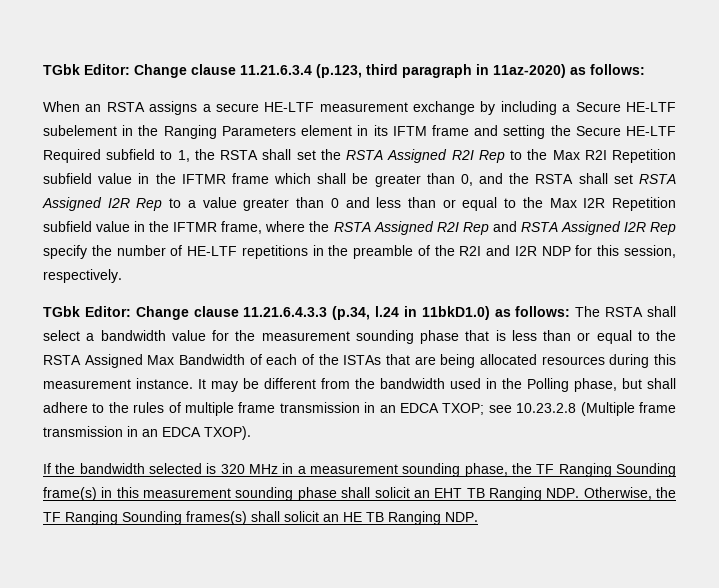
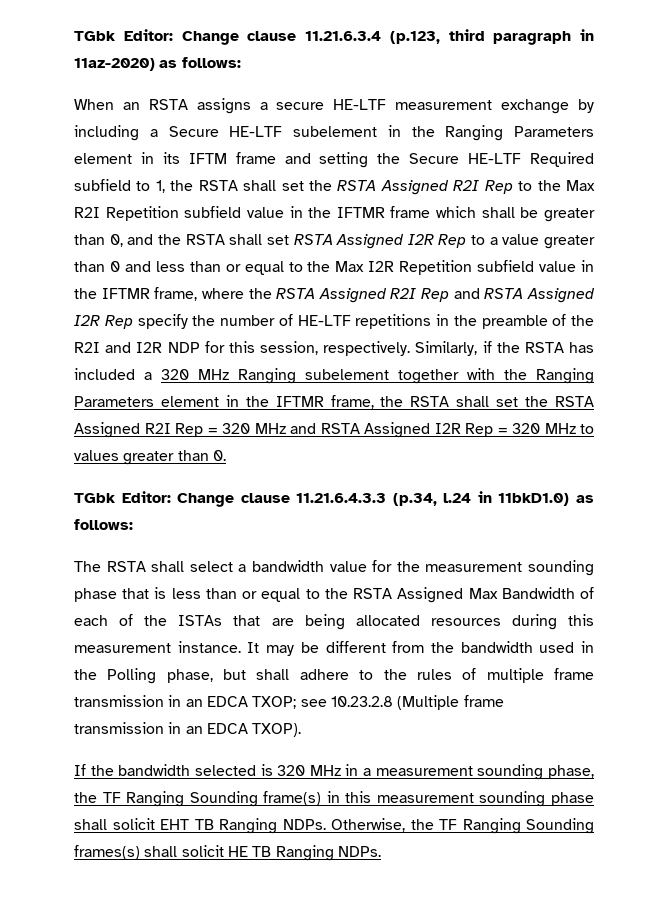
(122, 276) none -> [415,341,594,356] [74,368,594,384] [74,395,595,409] [74,422,594,438] [74,450,226,465] Similarly, if the RSTA has included a 320 MHz Ranging subelement together with the Ranging Parameters element in the IFTMR frame, the RSTA shall set the RSTA Assigned R2I Rep = 320 MHz and RSTA Assigned I2R Rep = 320 MHz to values greater than 0.
(571, 311) none -> (133, 524) //
[413,490,430,498] an -> (155, 824) none
[546,488,580,498] NDP. -> [282,819,326,830] NDPs.
[323,514,339,522] an -> (224, 851) none
[445,512,478,522] NDP. -> [337,846,381,857] NDPs.

